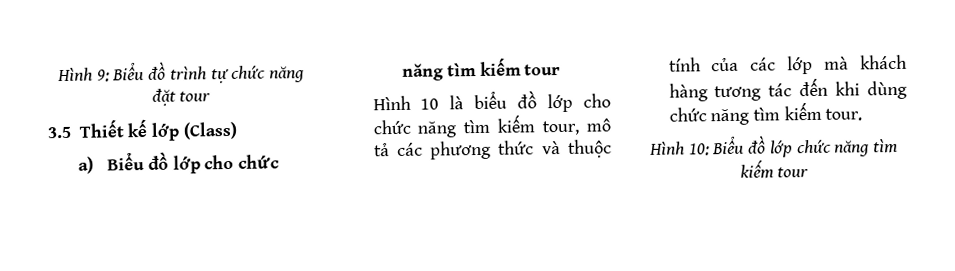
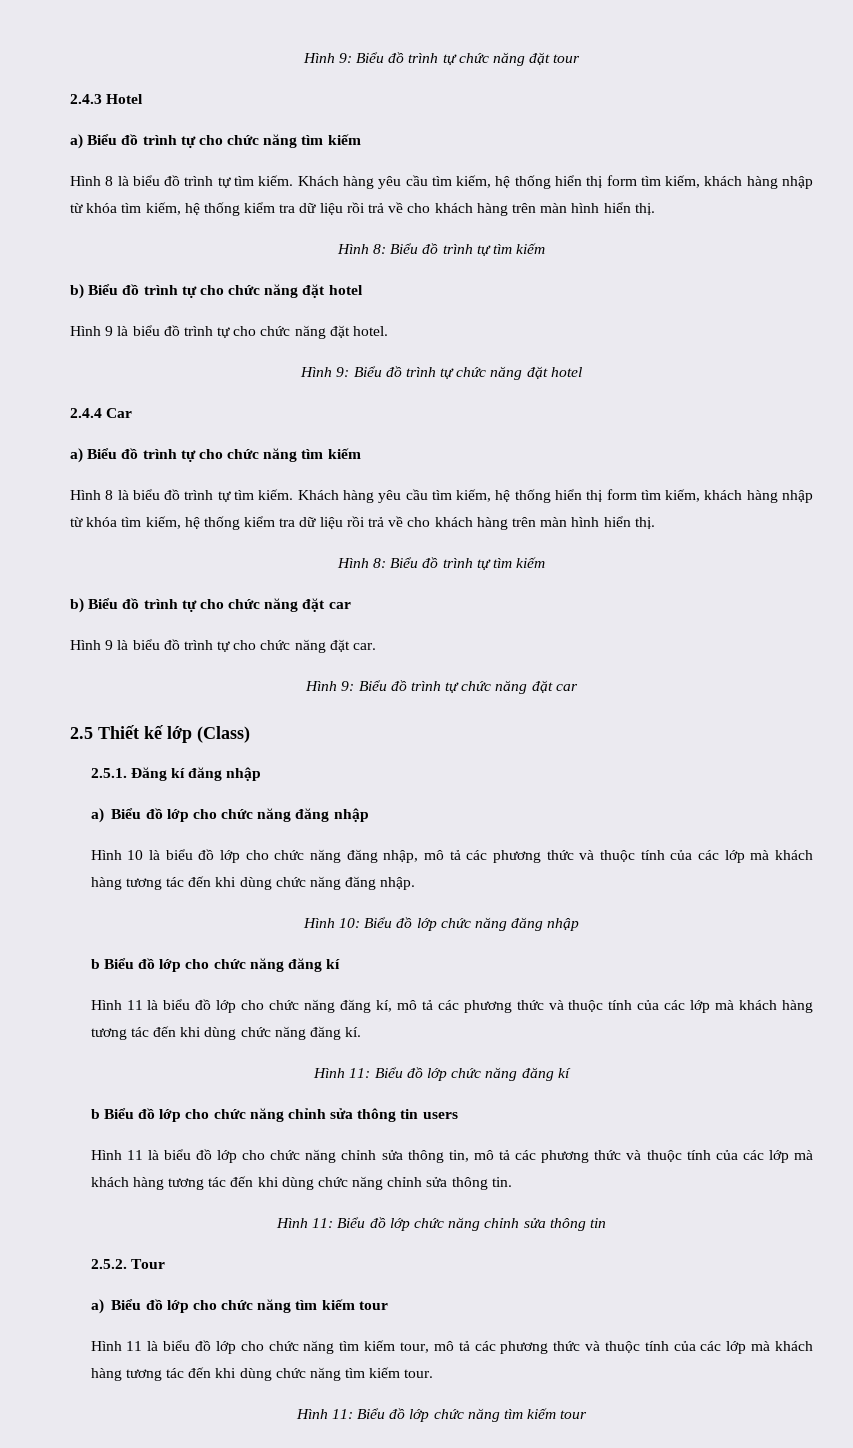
[47,118,238,141] 3.5 Thiết kế lớp (Class) -> [70,94,144,104] [70,134,361,149] [70,175,813,189] [70,202,655,216] [336,243,546,256] [70,284,363,299] [70,325,389,339] [300,366,582,380] [70,408,133,418] [70,448,361,463] [70,489,813,503] [70,516,655,530] [336,557,546,570] [70,598,351,613] [70,639,377,653] [305,680,578,694] [70,725,250,743] [90,767,262,781] [90,808,369,823] [90,849,813,863] [90,876,416,890] [302,917,580,931] [90,958,341,972] [90,999,814,1013] [90,1026,362,1040] [313,1067,571,1081] [90,1108,458,1122] [90,1149,813,1163] [90,1176,512,1190] [276,1217,606,1231] [90,1259,165,1269] 2.4.3 Hotel // a) Biểu đồ trình tự cho chức năng tìm kiếm // Hình 8 là biểu đồ trình tự tìm kiếm. Khách hàng yêu cầu tìm kiếm, hệ thống hiển thị form tìm kiếm, khách hàng nhập từ khóa tìm kiếm, hệ thống kiểm tra dữ liệu rồi trả về cho khách hàng trên màn hình hiển thị. // Hình 8: Biểu đồ trình tự tìm kiếm // b) Biểu đồ trình tự cho chức năng đặt hotel // Hình 9 là biểu đồ trình tự cho chức năng đặt hotel. // Hình 9: Biểu đồ trình tự chức năng đặt hotel // 2.4.4 Car // a) Biểu đồ trình tự cho chức năng tìm kiếm // Hình 8 là biểu đồ trình tự tìm kiếm. Khách hàng yêu cầu tìm kiếm, hệ thống hiển thị form tìm kiếm, khách hàng nhập từ khóa tìm kiếm, hệ thống kiểm tra dữ liệu rồi trả về cho khách hàng trên màn hình hiển thị. // Hình 8: Biểu đồ trình tự tìm kiếm // b) Biểu đồ trình tự cho chức năng đặt car // Hình 9 là biểu đồ trình tự cho chức năng đặt car. // Hình 9: Biểu đồ trình tự chức năng đặt car // 2.5 Thiết kế lớp (Class) // 2.5.1. Đăng kí đăng nhập // a) Biểu đồ lớp cho chức năng đăng nhập // Hình 10 là biểu đồ lớp cho chức năng đăng nhập, mô tả các phương thức và thuộc tính của các lớp mà khách hàng tương tác đến khi dùng chức năng đăng nhập. // Hình 10: Biểu đồ lớp chức năng đăng nhập // b Biểu đồ lớp cho chức năng đăng kí // Hình 11 là biểu đồ lớp cho chức năng đăng kí, mô tả các phương thức và thuộc tính của các lớp mà khách hàng tương tác đến khi dùng chức năng đăng kí. // Hình 11: Biểu đồ lớp chức năng đăng kí // b Biểu đồ lớp cho chức năng chỉnh sửa thông tin users // Hình 11 là biểu đồ lớp cho chức năng chỉnh sửa thông tin, mô tả các phương thức và thuộc tính của các lớp mà khách hàng tương tác đến khi dùng chức năng chỉnh sửa thông tin. // Hình 11: Biểu đồ lớp chức năng chỉnh sửa thông tin // 2.5.2. Tour
[420,98,440,110] 10 -> [126,1341,143,1351] 11
[688,143,710,156] 10: -> [331,1409,353,1419] 11:

